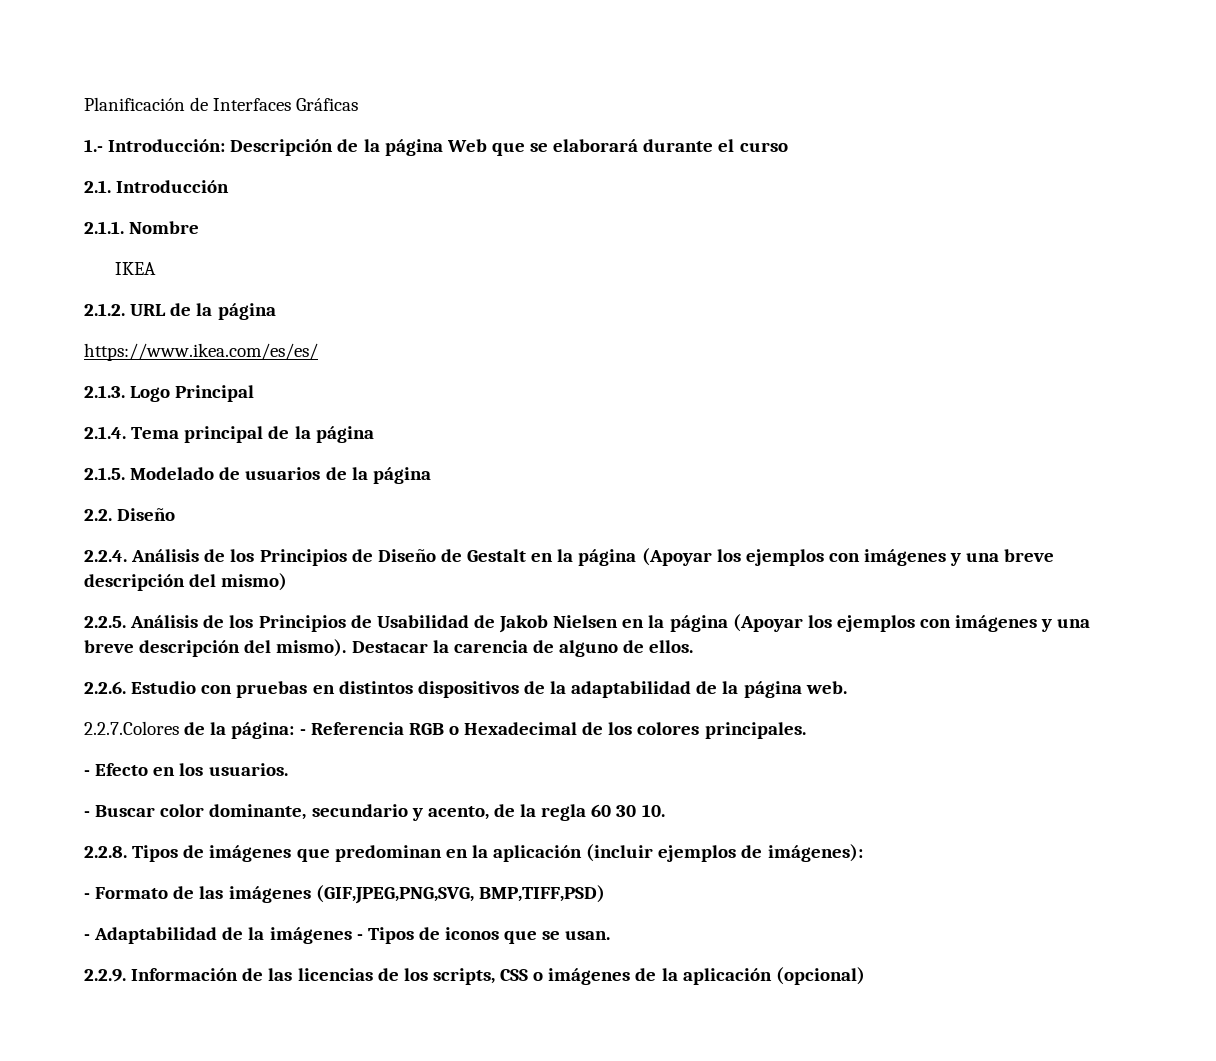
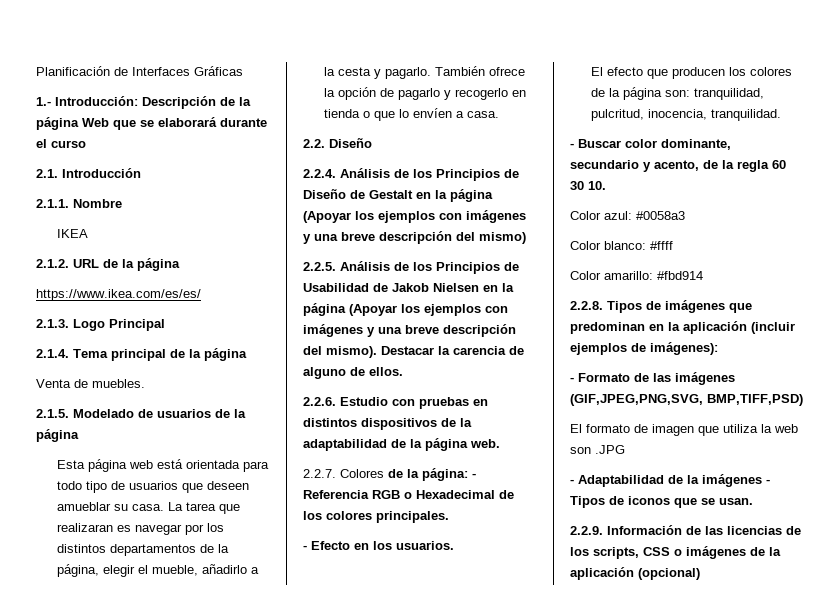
(374, 434) none -> [36,379,145,388] // Venta de muebles.
(431, 475) none -> [56,459,269,472] [56,481,249,493] [56,502,240,514] [56,523,224,535] [56,544,229,556] [56,564,259,577] [323,66,525,79] [323,87,526,100] [323,108,499,121] // Esta página web está orientada para todo tipo de usuarios que deseen amueblar su casa. La tarea que realizaran es navegar por los distintos departamentos de la página, elegir el mueble, añadirlo a la cesta y pagarlo. También ofrece la opción de pagarlo y recogerlo en tienda o que lo envíen a casa.
[84,721,179,735] 2.2.7.Colores -> [303,469,384,478] 2.2.7. Colores
(288, 769) none -> [590,67,792,79] [590,87,764,100] [590,109,781,121] // El efecto que producen los colores de la página son: tranquilidad, pulcritud, inocencia, tranquilidad.
(665, 810) none -> [570,211,685,220] [570,241,673,250] [570,271,703,280] // Color azul: #0058a3 // Color blanco: #ffff // Color amarillo: #fbd914
(605, 894) none -> [570,424,798,436] [570,445,625,454] // El formato de imagen que utiliza la web son .JPG

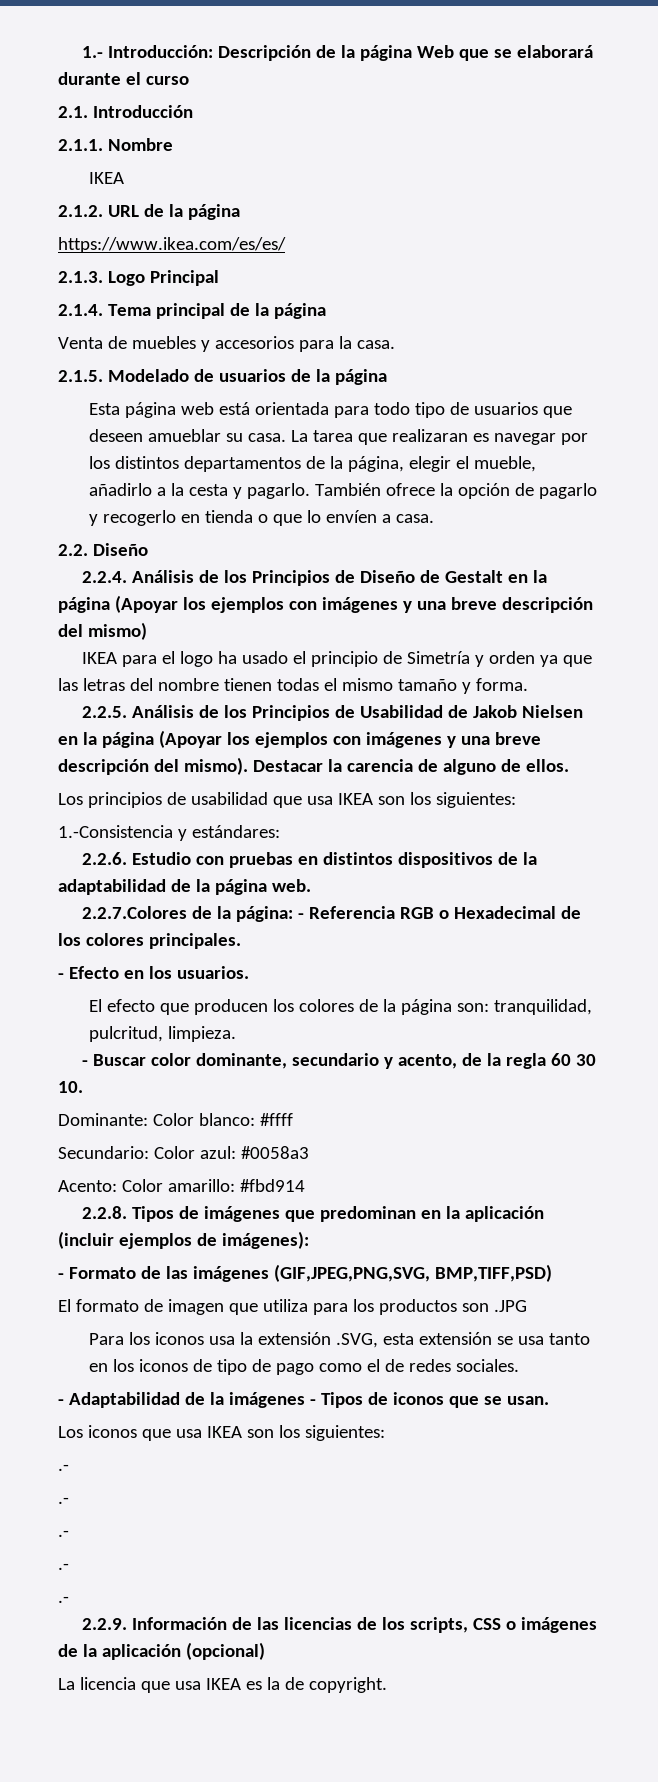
[36,66,243,76] Planificación de Interfaces Gráficas // -> (82, 52) none
[92,379,145,388] muebles. -> [131,336,395,352] muebles y accesorios para la casa.
(526, 238) none -> [82,651,593,667] [58,678,528,694] // IKEA para el logo ha usado el principio de Simetría y orden ya que las letras del nombre tienen todas el mismo tamaño y forma.
(403, 371) none -> [58,792,516,808] [58,825,280,841] // Los principios de usabilidad que usa IKEA son los siguientes: // 1.-Consistencia y estándares:
[303,469,384,478] 2.2.7. Colores -> [82,906,188,919] 2.2.7.Colores
[647,109,781,121] inocencia, tranquilidad. -> [168,1026,237,1042] limpieza.
(606, 185) none -> [58,1113,293,1126] [58,1146,149,1159] Dominante: Color blanco: #ffff // Secundario:
[570,241,673,250] Color blanco: #ffff // -> [58,1180,117,1192] Acento:
[761,424,798,433] la web -> [312,1299,457,1315] para los productos
(625, 449) none -> [89,1332,591,1348] [89,1359,520,1375] // Para los iconos usa la extensión .SVG, esta extensión se usa tanto en los iconos de tipo de pago como el de redes sociales.
(753, 501) none -> [58,1425,385,1441] [58,1464,69,1471] [58,1497,69,1504] [58,1530,69,1537] [58,1563,69,1570] [58,1596,69,1603] // Los iconos que usa IKEA son los siguientes: // .- // .- // .- // .- // .-
(700, 574) none -> [58,1677,387,1693] // La licencia que usa IKEA es la de copyright.

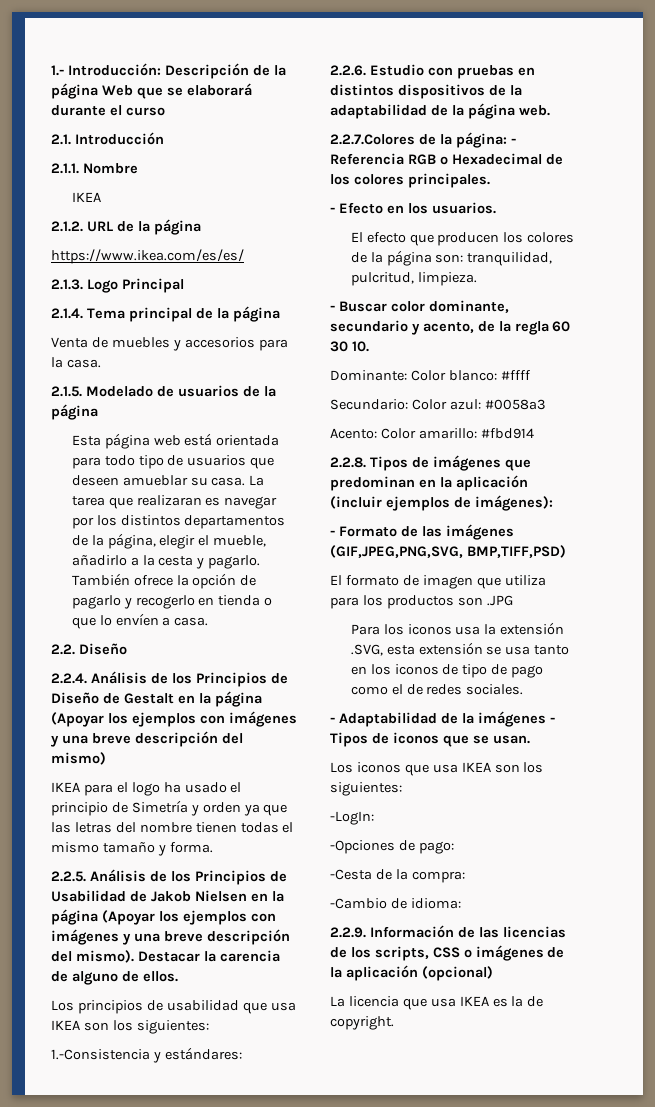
[58,1464,69,1471] [58,1497,69,1504] [58,1530,69,1537] [58,1563,69,1570] [58,1596,69,1603] .- // .- // .- // .- // .- -> [330,811,374,825] [330,840,454,854] [330,869,465,883] [330,898,461,909] -LogIn: // -Opciones de pago: // -Cesta de la compra: // -Cambio de idioma:

